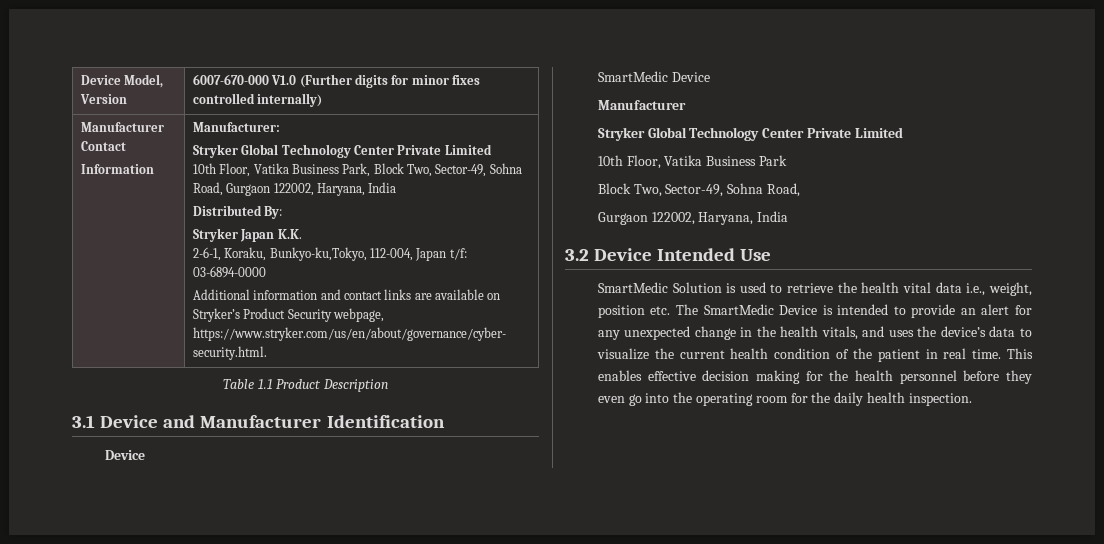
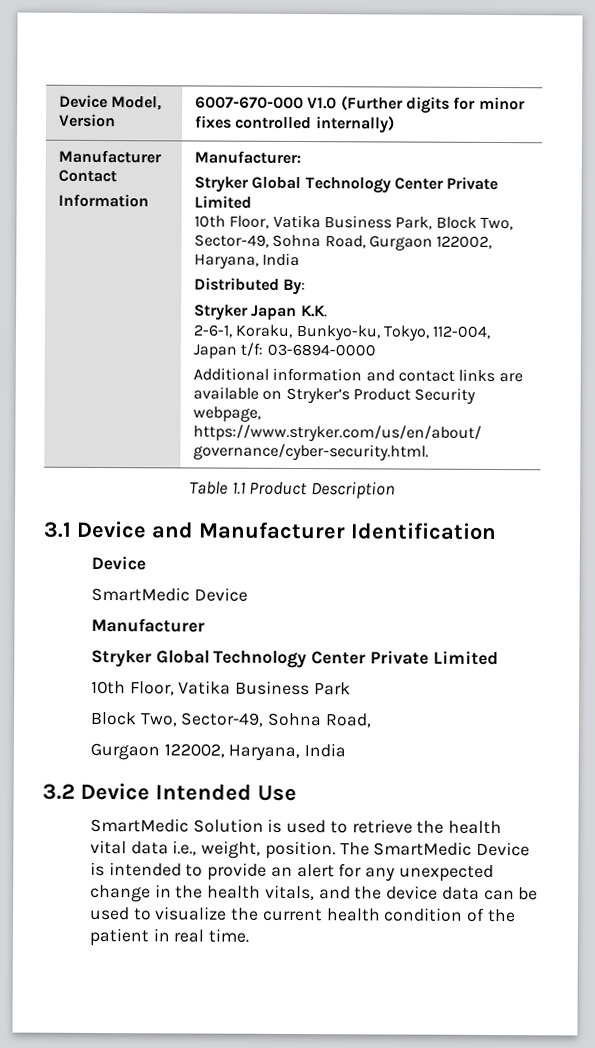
[269,247,367,261] Bunkyo-ku,Tokyo, -> [295,324,431,341] Bunkyo-ku, Tokyo,
[597,305,671,318] position etc. -> [264,840,336,860] position.
[888,326,1016,337] uses the device’s data -> [354,885,539,901] [89,906,131,921] the device data can be used
[1006,348,1033,359] [597,370,1032,384] [597,392,972,406] This enables effective decision making for the health personnel before they even go into the operating room for the daily health inspection. -> (250, 935) none

